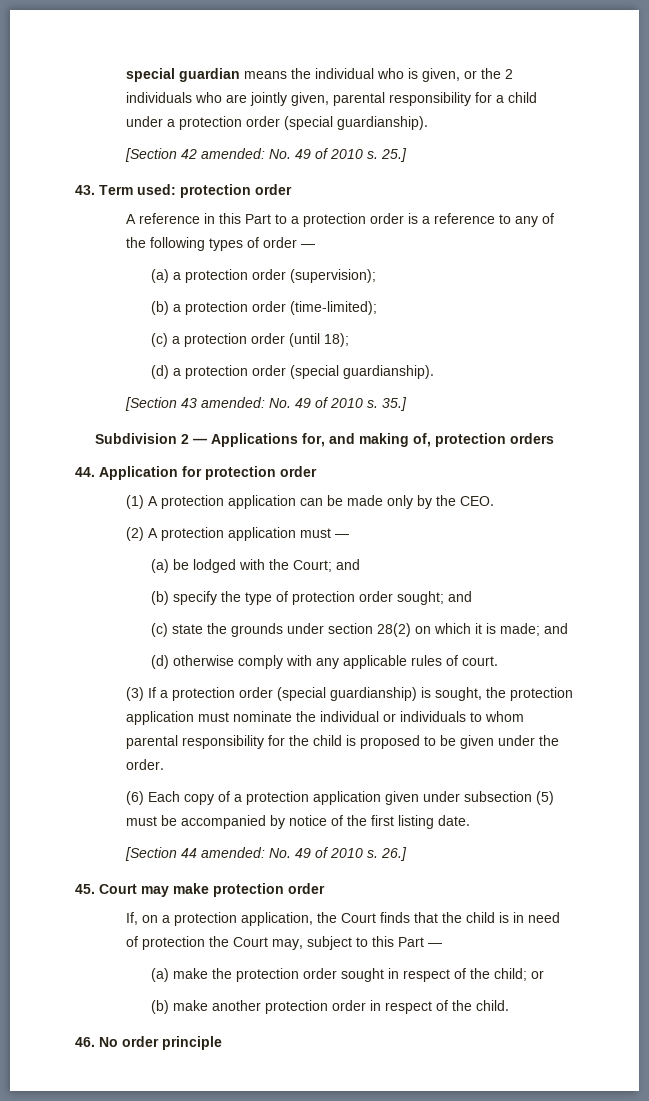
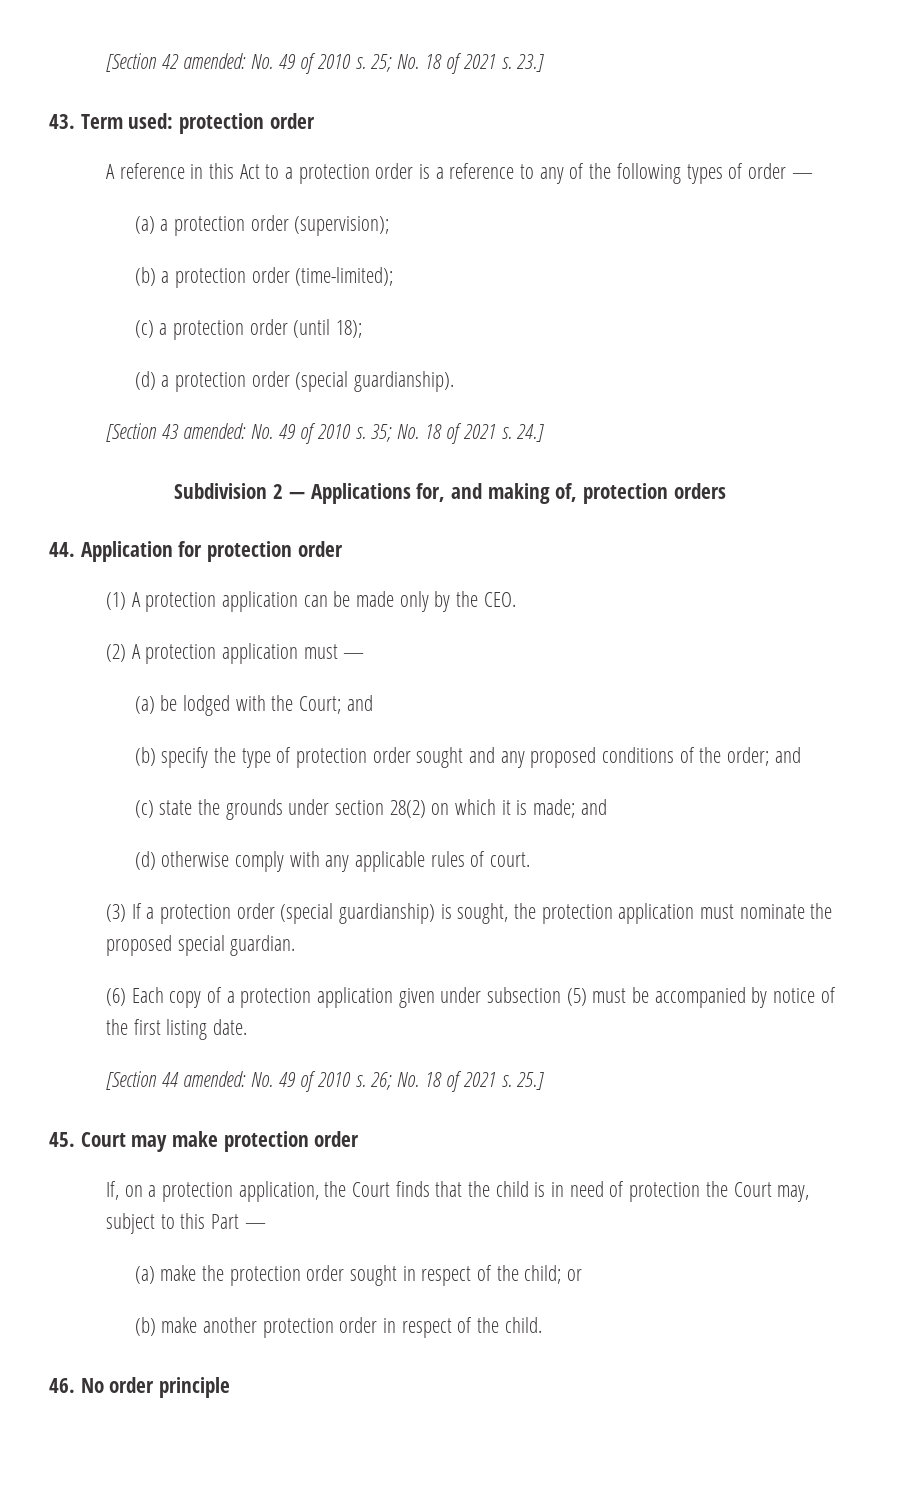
[125,68,513,82] [125,92,537,106] [125,116,428,130] special guardian means the individual who is given, or the 2 individuals who are jointly given, parental responsibility for a child under a protection order (special guardianship). // -> (106, 62) none
[380,148,407,162] 25.] -> [370,53,545,74] 25; No. 18 of 2021 s. 23.]
[244,214,271,224] Part -> [239,164,260,179] Act
[381,397,407,411] 35.] -> [371,423,545,444] 35; No. 18 of 2021 s. 24.]
[397,591,445,605] sought; -> [416,747,770,768] sought and any proposed conditions of the order;
[319,711,524,722] [125,735,559,749] [125,759,164,770] individual or individuals to whom parental responsibility for the child is proposed to be given under the order. -> [106,935,296,956] proposed special guardian.
[380,847,407,861] 26.] -> [370,1071,545,1092] 26; No. 18 of 2021 s. 25.]

